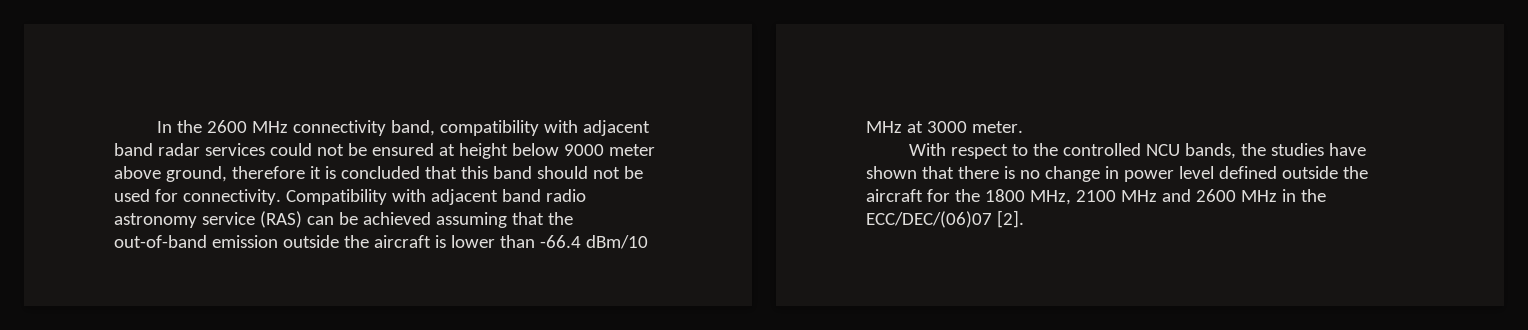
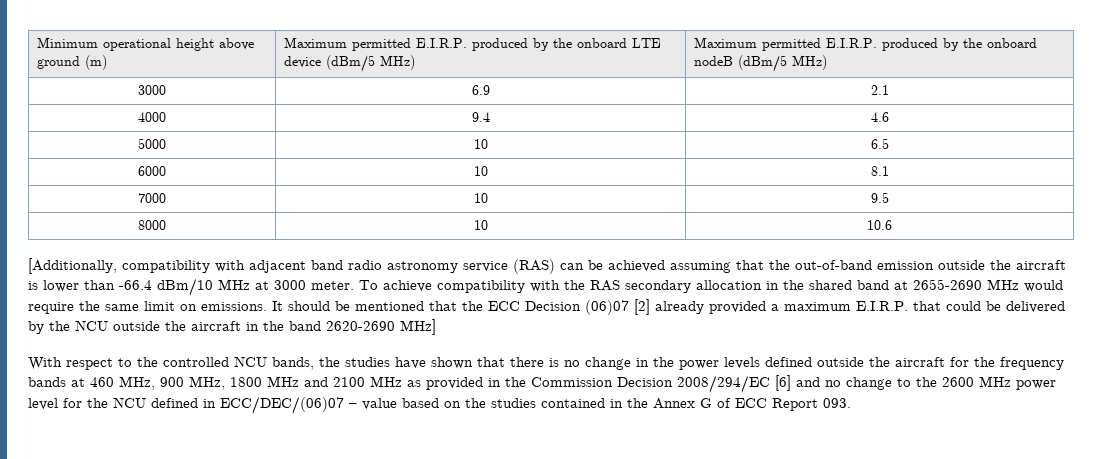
[156,120,650,136] [114,143,655,159] [114,166,643,182] [114,189,387,205] In the 2600 MHz connectivity band, compatibility with adjacent band radar services could not be ensured at height below 9000 meter above ground, therefore it is concluded that this band should not be used for connectivity. Compatibility -> [37,37,255,51] [37,55,108,70] [284,37,662,51] [284,55,416,72] [694,37,1038,51] [694,55,828,72] [138,85,166,95] [471,85,490,95] [870,85,889,95] [138,112,166,122] [471,112,490,122] [870,112,889,122] [138,138,166,149] [473,139,488,149] [870,138,889,149] [138,166,166,176] [473,166,488,176] [870,166,889,176] [138,193,166,203] [473,193,488,203] [870,192,889,203] [138,220,166,230] [473,220,488,230] [867,220,892,230] [28,258,210,274] Minimum operational height above ground (m) | Maximum permitted E.I.R.P. produced by the onboard LTE device (dBm/5 MHz) | Maximum permitted E.I.R.P. produced by the onboard nodeB (dBm/5 MHz) // 3000 | 6.9 | 2.1 // 4000 | 9.4 | 4.6 // 5000 | 10 | 6.5 // 6000 | 10 | 8.1 // 7000 | 10 | 9.5 // 8000 | 10 | 10.6 // [Additionally, compatibility
(1023, 127) none -> [359,279,1063,293] [28,299,1065,315] [28,319,436,335] To achieve compatibility with the RAS secondary allocation in the shared band at 2655-2690 MHz would require the same limit on emissions. It should be mentioned that the ECC Decision (06)07 [2] already provided a maximum E.I.R.P. that could be delivered by the NCU outside the aircraft in the band 2620-2690 MHz]
[1123,166,1214,182] power level -> [653,357,760,370] the power levels
[984,189,1326,205] [866,210,1024,228] 1800 MHz, 2100 MHz and 2600 MHz in the ECC/DEC/(06)07 [2]. -> [1000,357,1064,370] [28,375,1056,393] [28,396,851,414] frequency bands at 460 MHz, 900 MHz, 1800 MHz and 2100 MHz as provided in the Commission Decision 2008/294/EC [6] and no change to the 2600 MHz power level for the NCU defined in ECC/DEC/(06)07 – value based on the studies contained in the Annex G of ECC Report 093.

